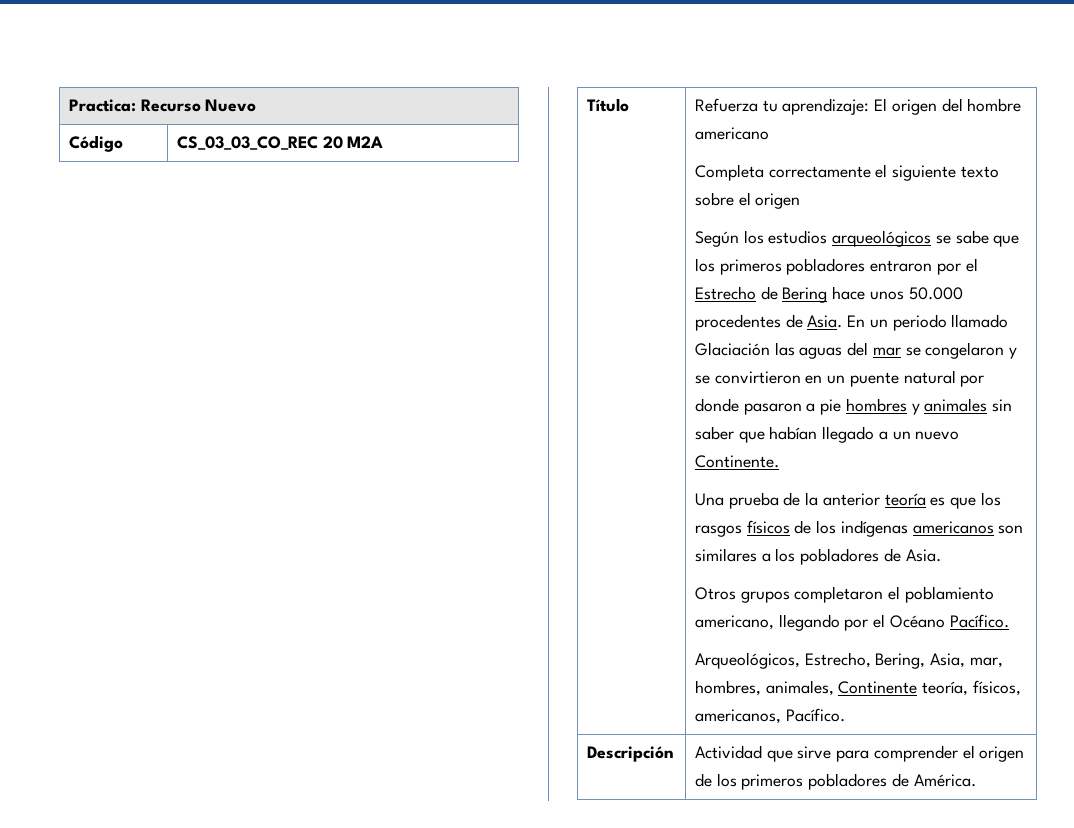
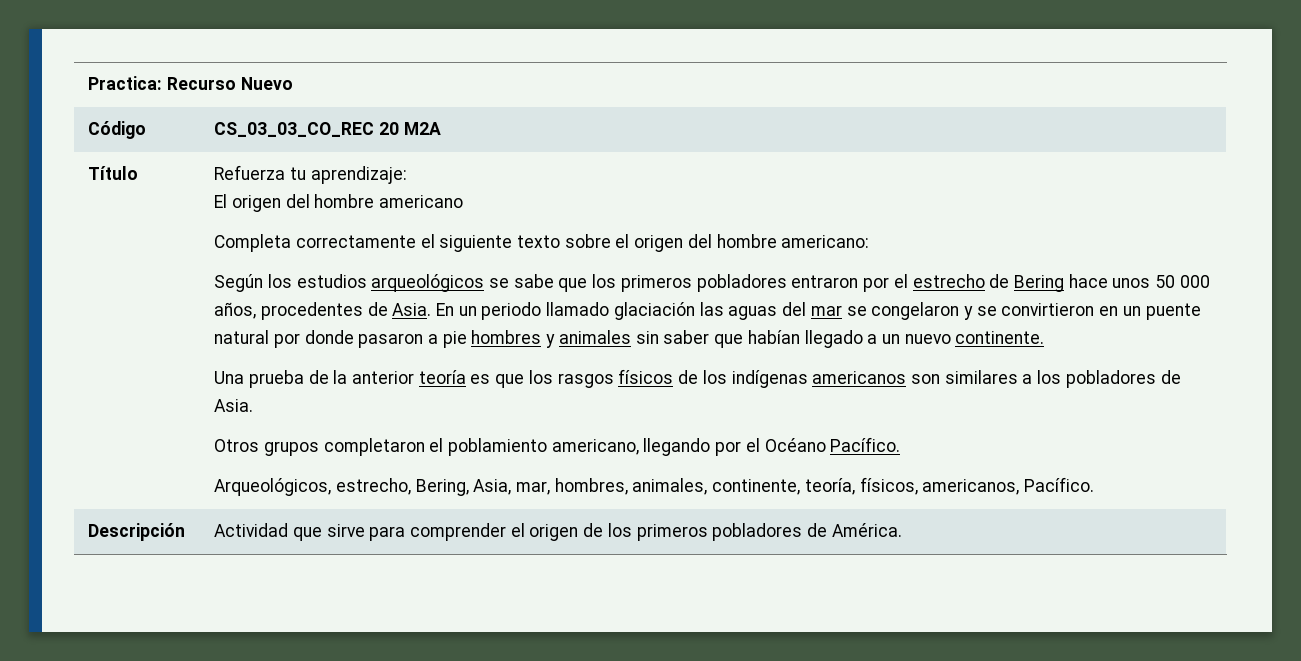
(870, 106) none -> (407, 175) //
(801, 201) none -> [687,234,870,248] del hombre americano:
[695,286,757,300] Estrecho -> [912,274,985,288] estrecho
[908,287,963,300] 50.000 -> [1155,275,1210,288] [214,302,257,319] 50 000 años,
[695,342,771,356] Glaciación -> [613,302,695,320] glaciación
[695,455,780,468] Continente. -> [955,331,1045,344] continente.
[804,652,871,668] Estrecho, -> [335,478,411,495] estrecho,
[838,681,918,694] Continente -> [712,479,801,495] continente,

